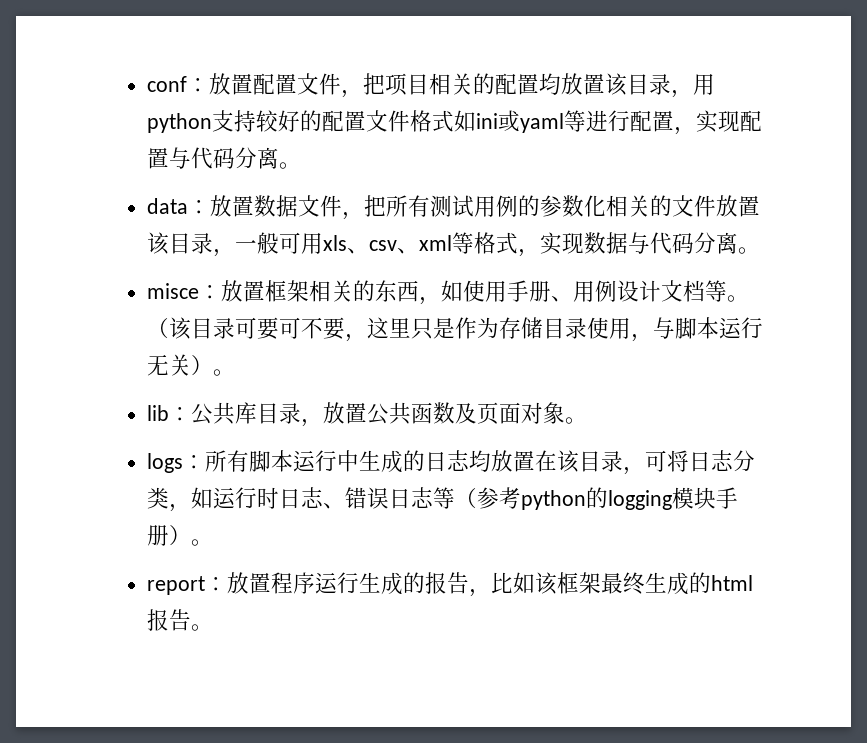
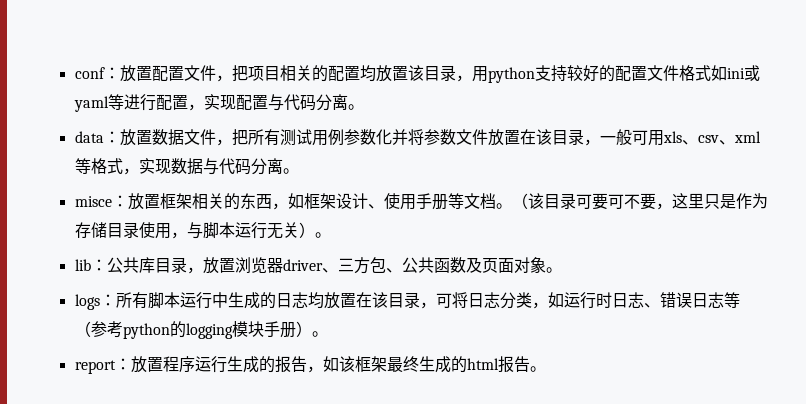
[518,195,673,217] 的参数化相关的 -> [343,129,456,145] 参数化并将参数
(761, 206) none -> [519,129,536,145] 在
[463,280,728,302] 使用手册、用例设计文档等 -> [303,193,496,210] 框架设计、使用手册等文档
(368, 413) none -> [234,257,402,274] 浏览器driver、三方包、
[491,572,514,594] 比 -> (323, 369) none

